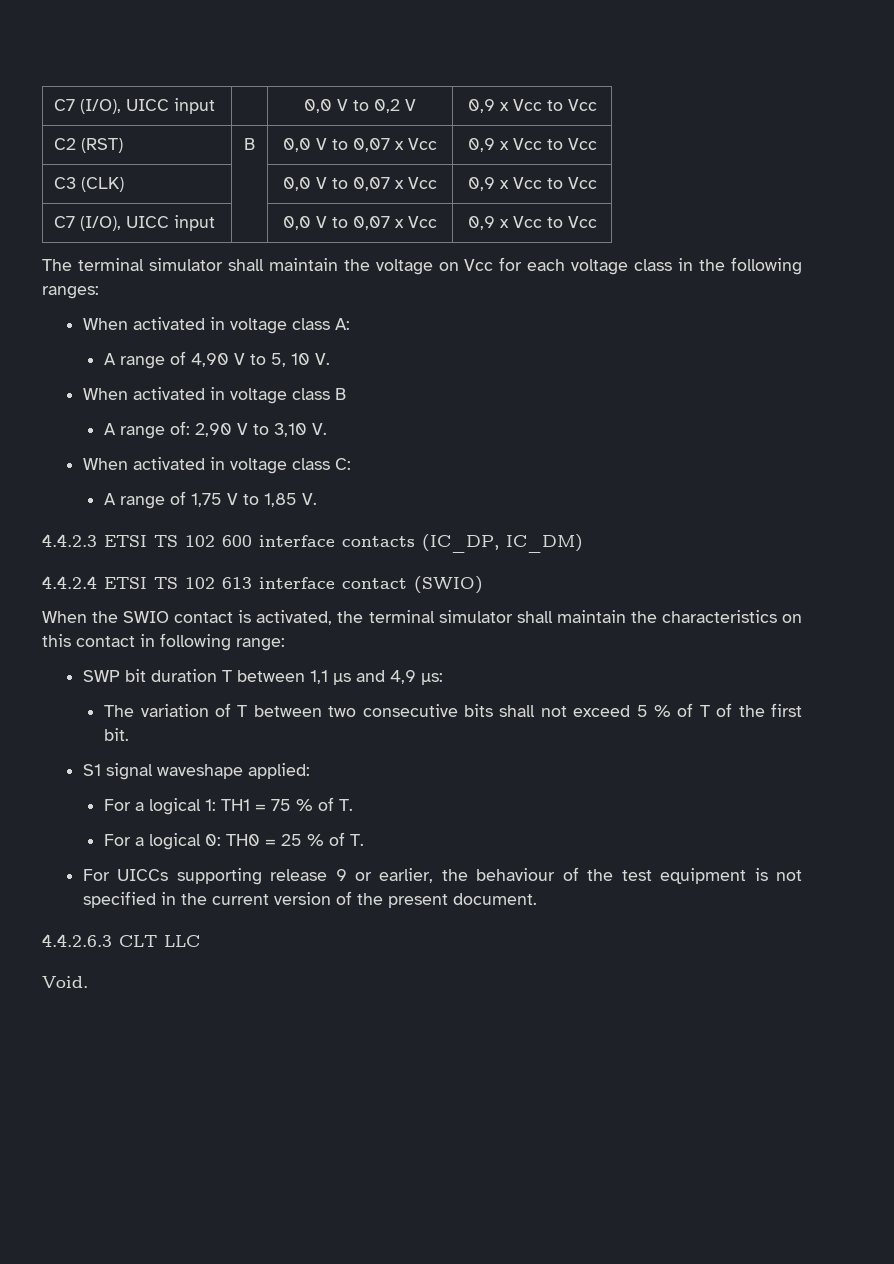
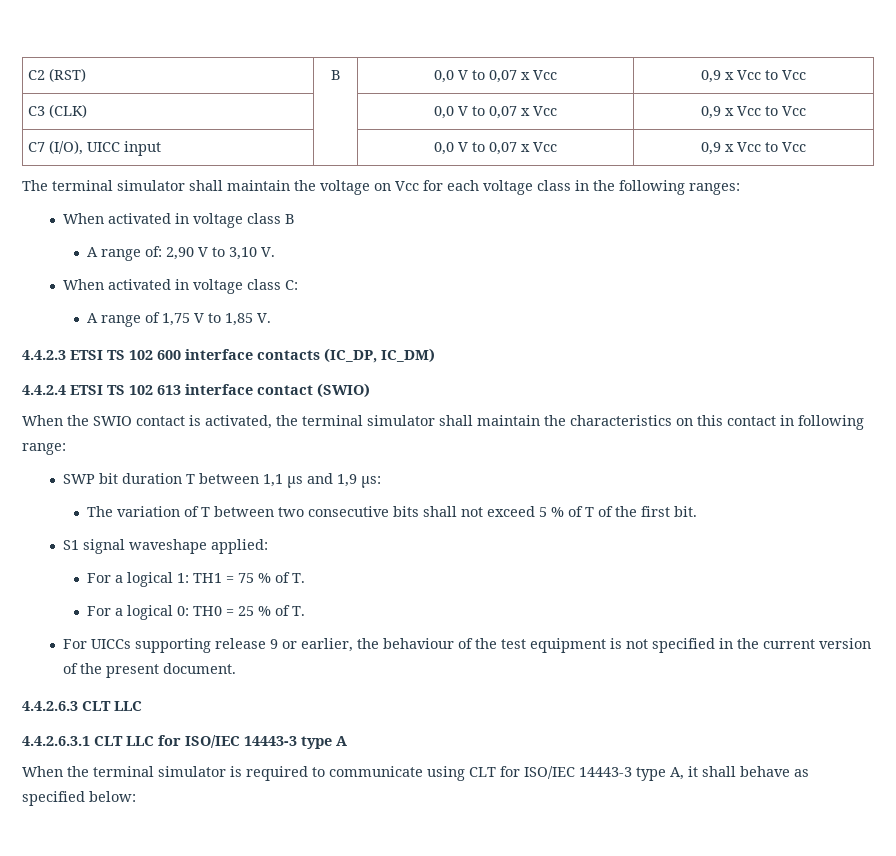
[54,98,216,114] [304,99,416,113] [467,99,597,113] C7 (I/O), UICC input | | 0,0 V to 0,2 V | 0,9 x Vcc to Vcc // -> (28, 75) none
[82,317,350,334] [104,351,331,369] // When activated in voltage class A: // A range of 4,90 V to 5, 10 V. -> (740, 189) none
[389,670,416,684] 4,9 -> [336,474,357,487] 1,9
[42,976,88,988] Void. -> [22,735,347,749] [22,766,809,781] [22,791,136,806] 4.4.2.6.3.1 CLT LLC for ISO/IEC 14443-3 type A // When the terminal simulator is required to communicate using CLT for ISO/IEC 14443-3 type A, it shall behave as specified below:

